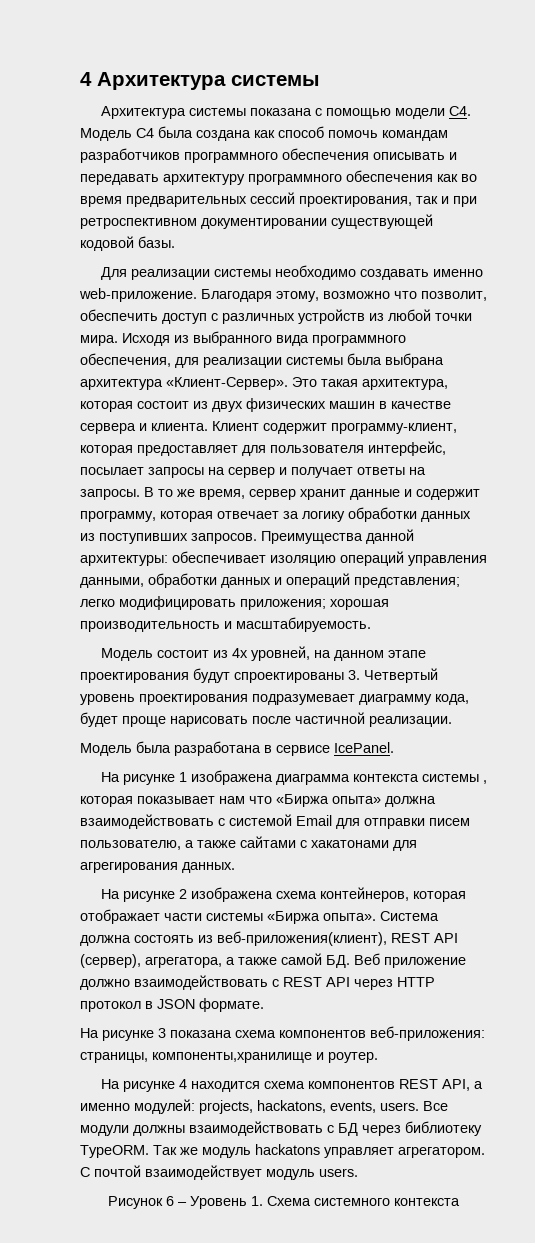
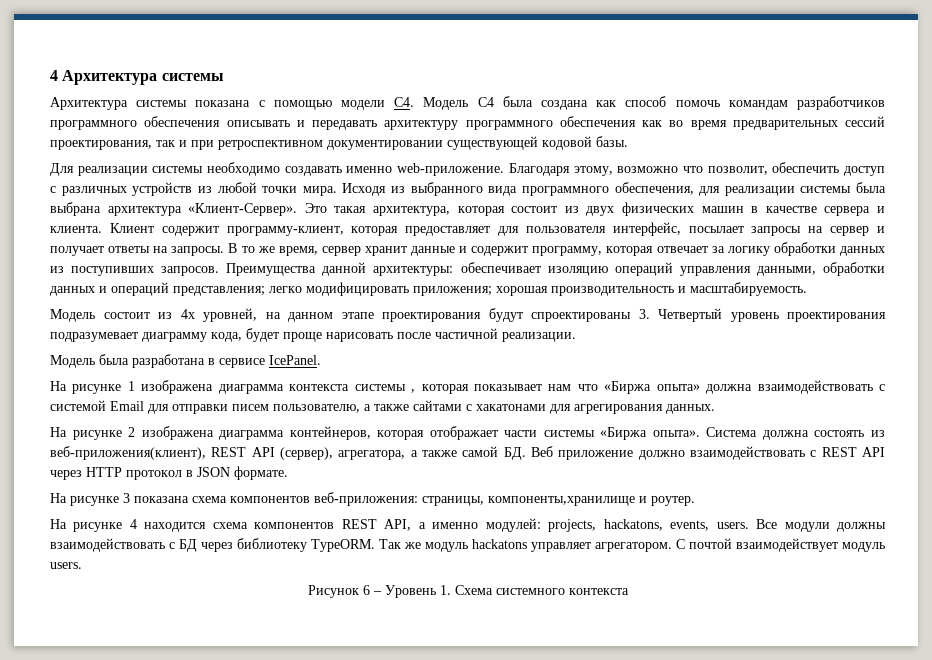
[275,891,317,899] схема -> [219,430,285,440] диаграмма

